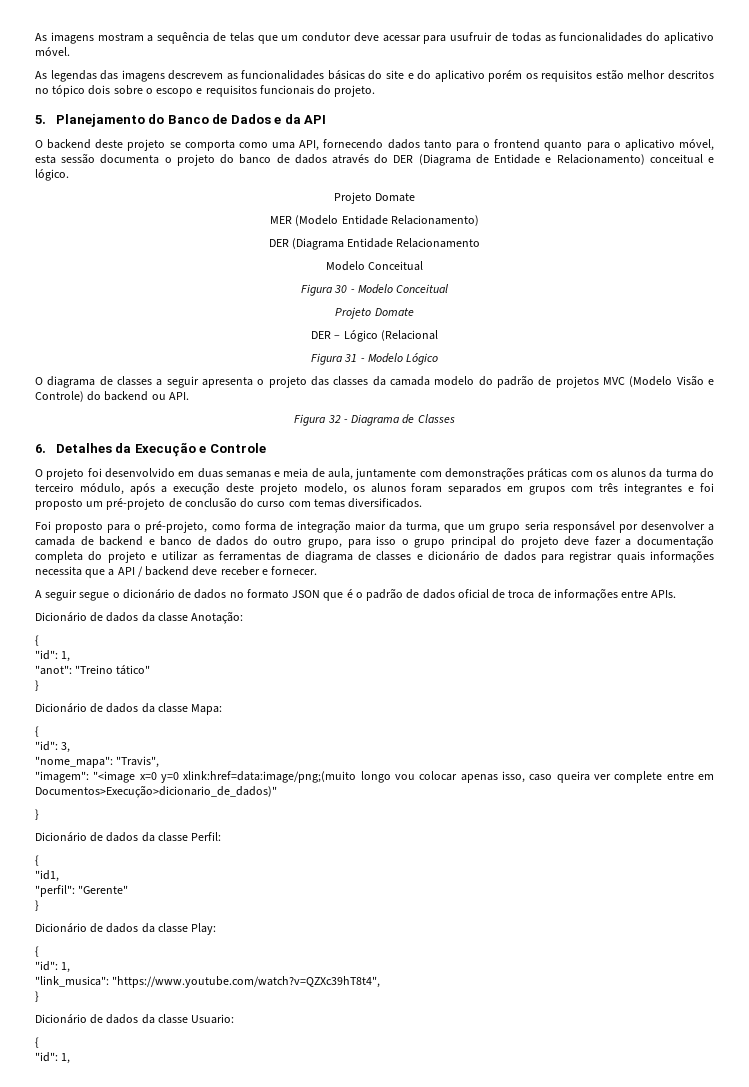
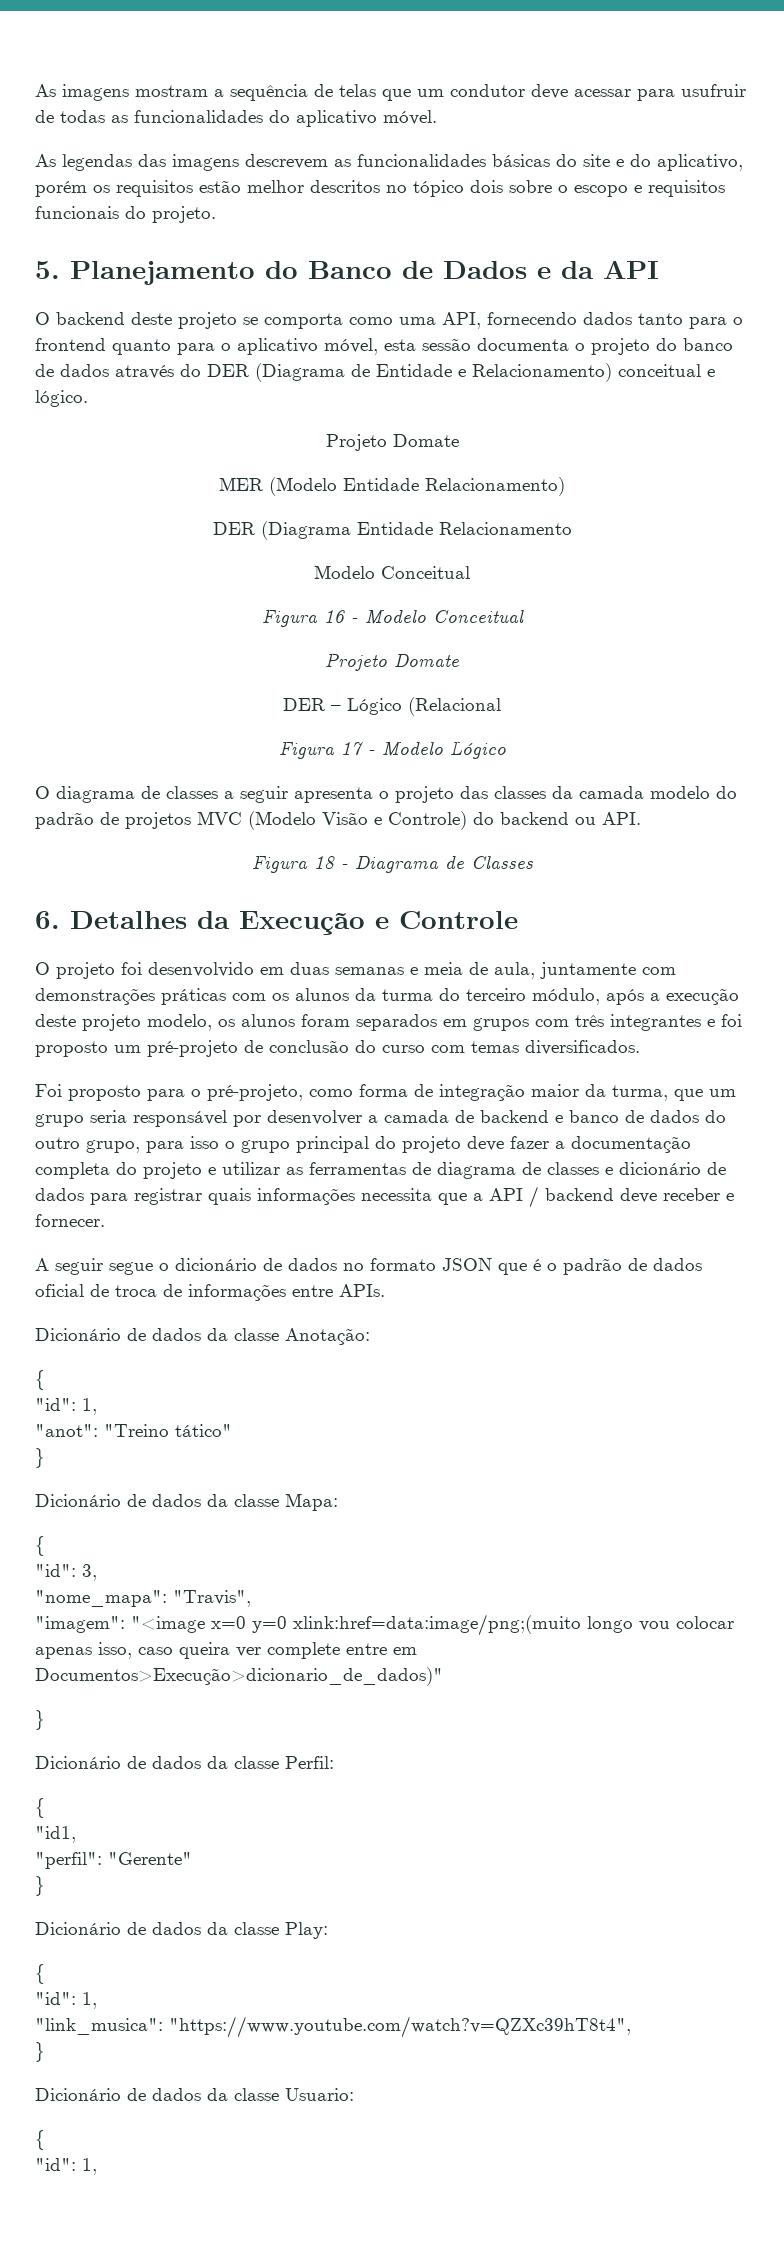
[434,70,485,82] aplicativo -> [657,154,743,171] aplicativo,
[334,285,348,293] 30 -> [323,610,345,623] 16
[344,354,358,362] 31 -> [340,742,363,755] 17
[327,415,341,423] 32 -> [313,856,335,869] 18

